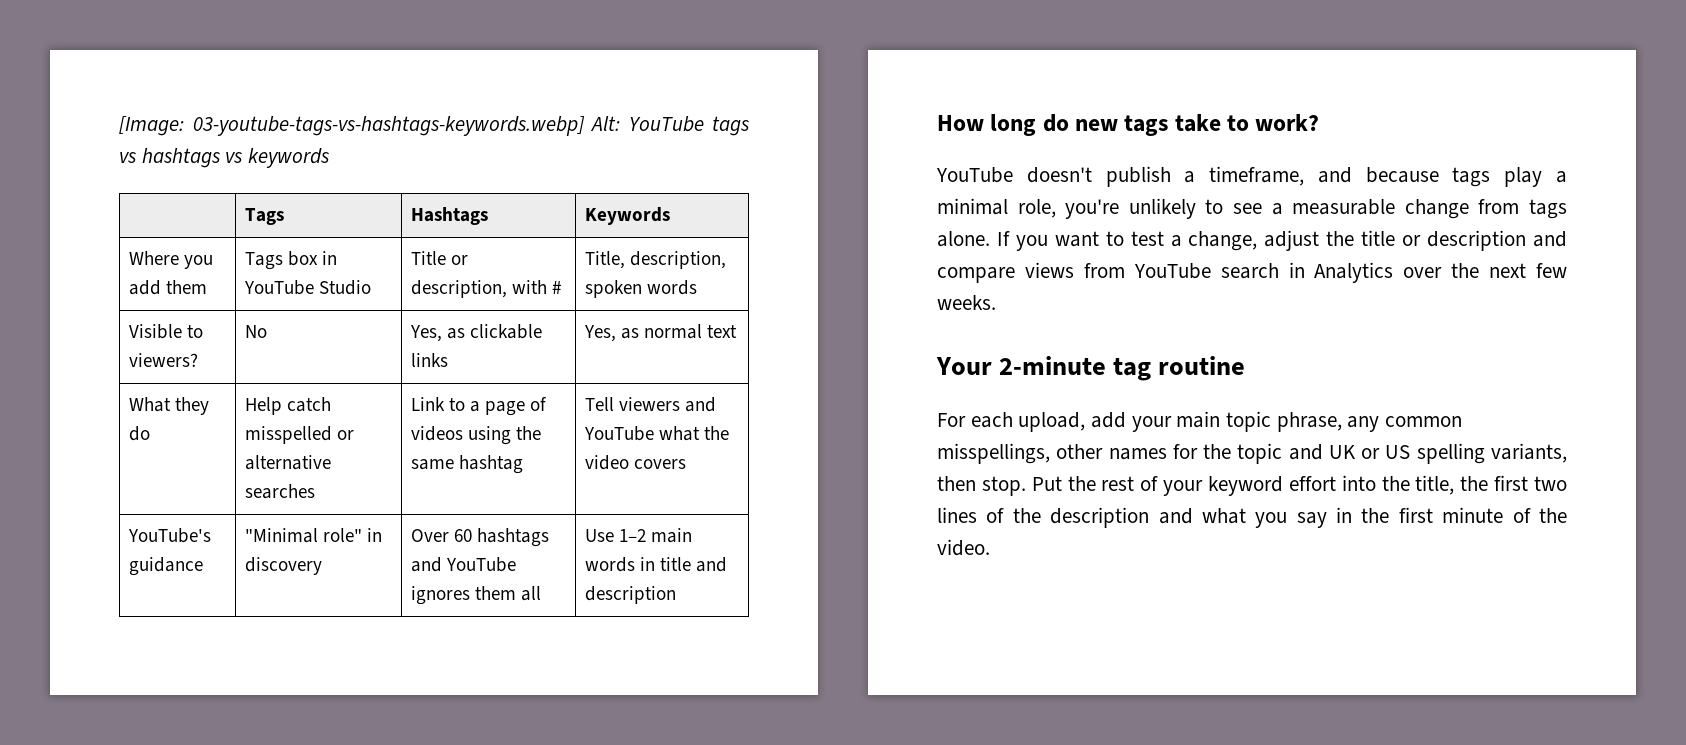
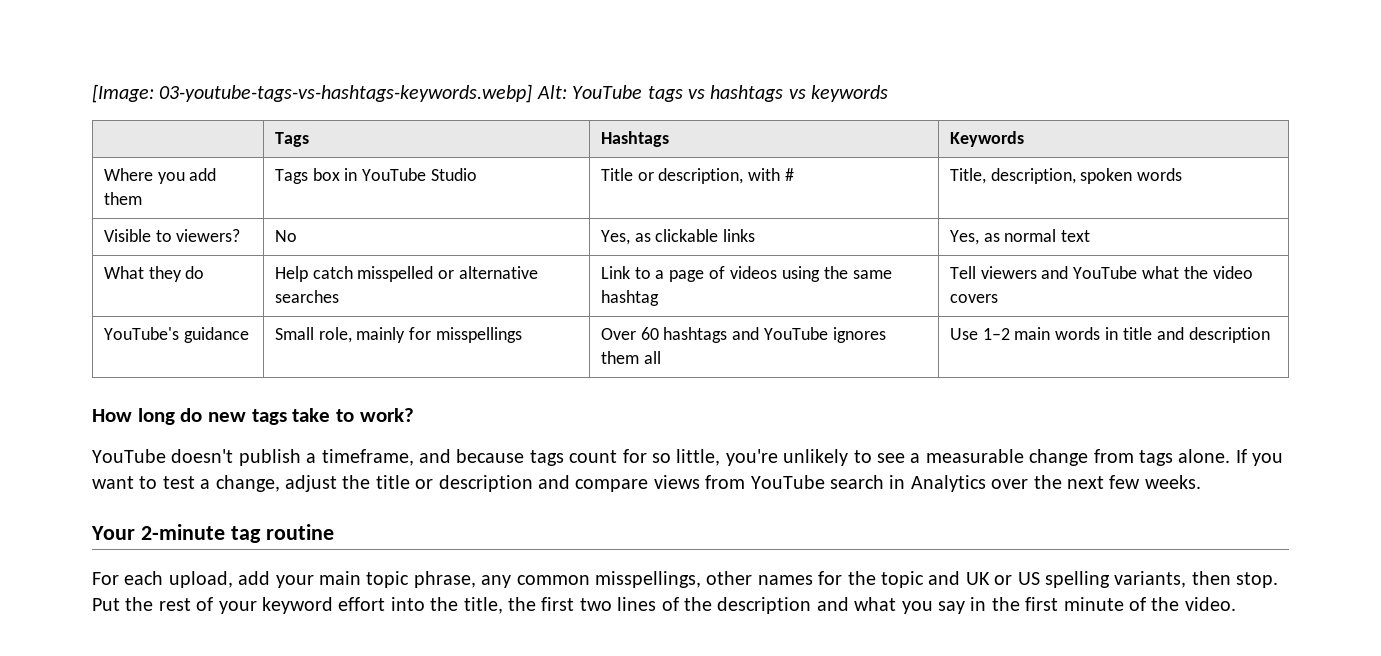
[244,528,382,543] [244,557,322,575] "Minimal role" in discovery -> [274,327,523,343] Small role, mainly for misspellings
[1504,167,1567,187] [937,198,1056,218] play a minimal role, -> [569,449,721,466] count for so little,

